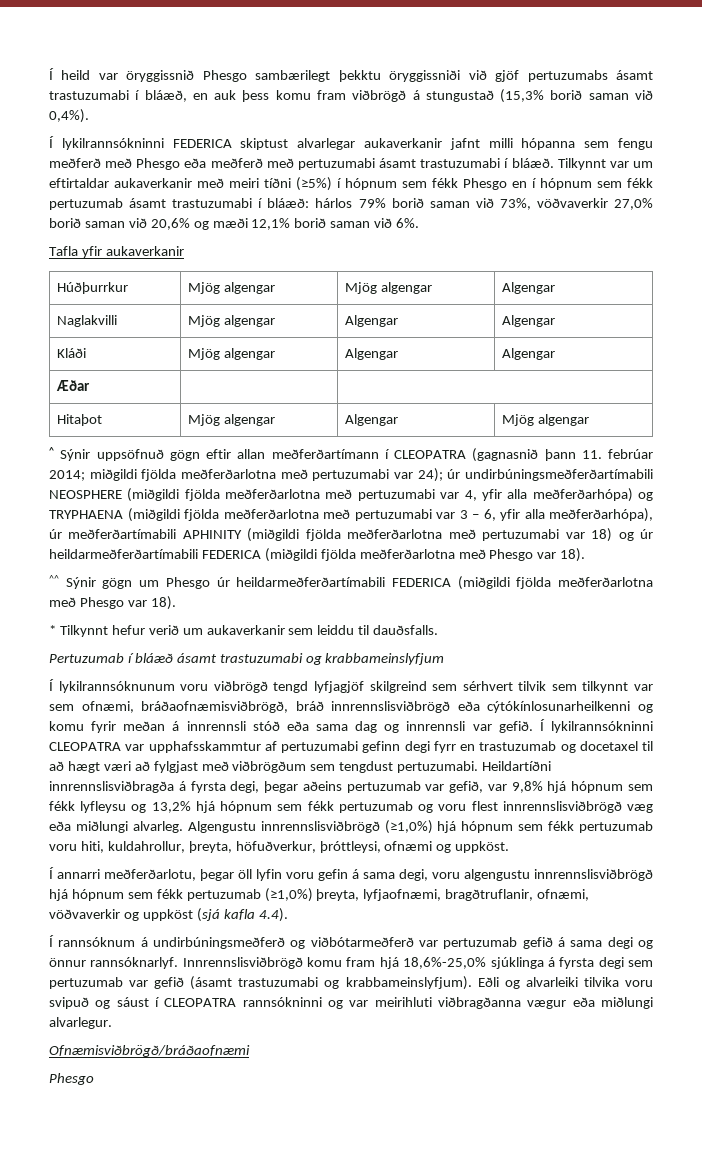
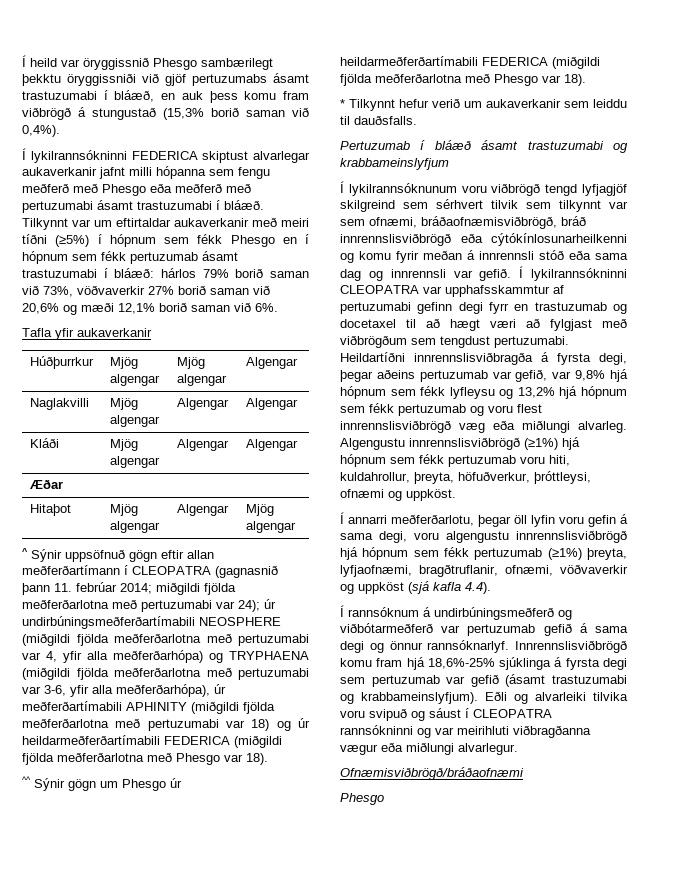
[613,198,653,210] 27,0% -> [148,286,174,295] 27%
[459,509,496,521] 3 – 6, -> [44,685,66,696] 3-6,
[384,820,433,834] (≥1,0%) -> [524,438,558,450] (≥1%)
[264,888,313,902] (≥1,0%) -> [547,548,582,560] (≥1%)
[403,957,487,969] 18,6%-25,0% -> [427,658,495,669] 18,6%-25%

